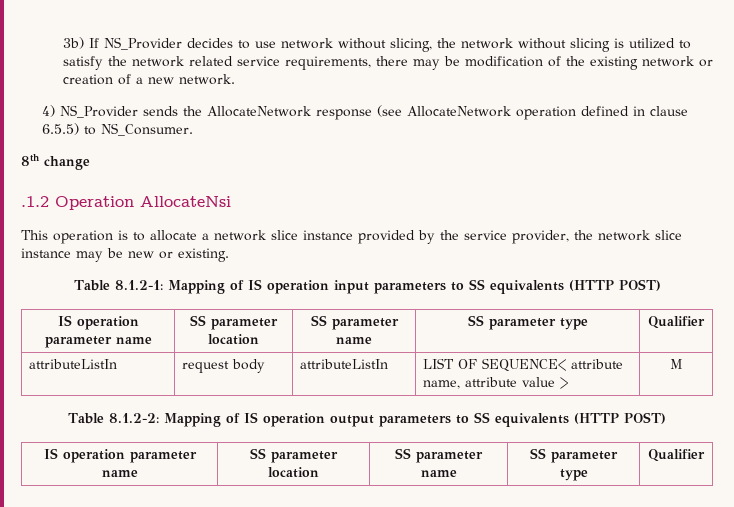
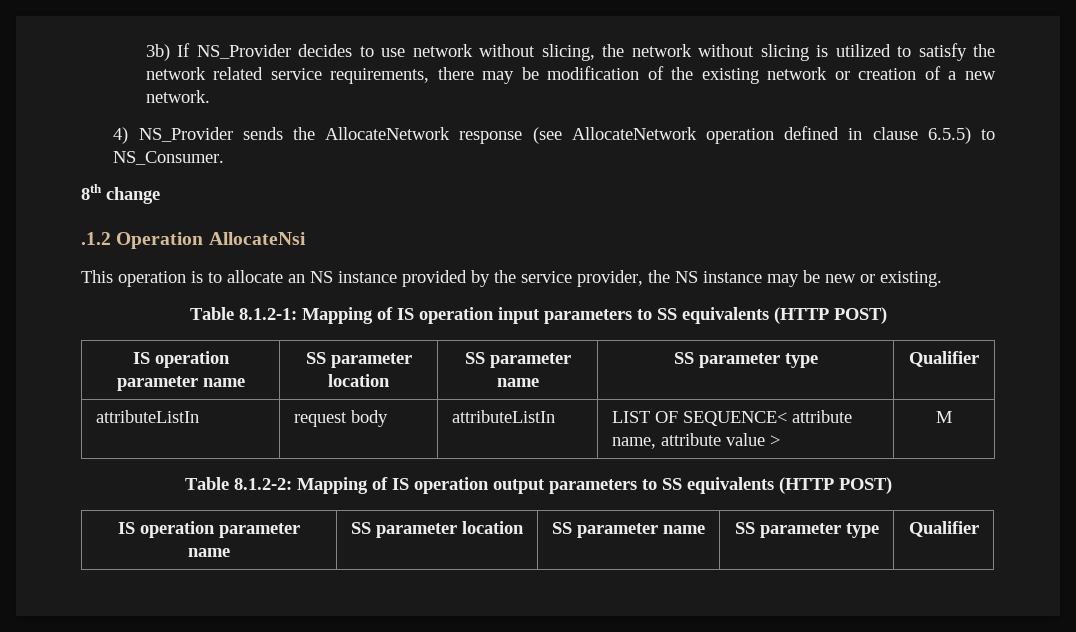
[202,230,298,241] a network slice -> [288,271,333,283] an NS
[598,230,682,241] network slice -> [675,271,698,283] NS

